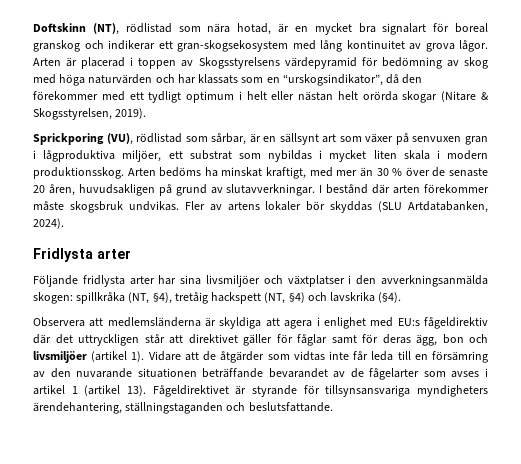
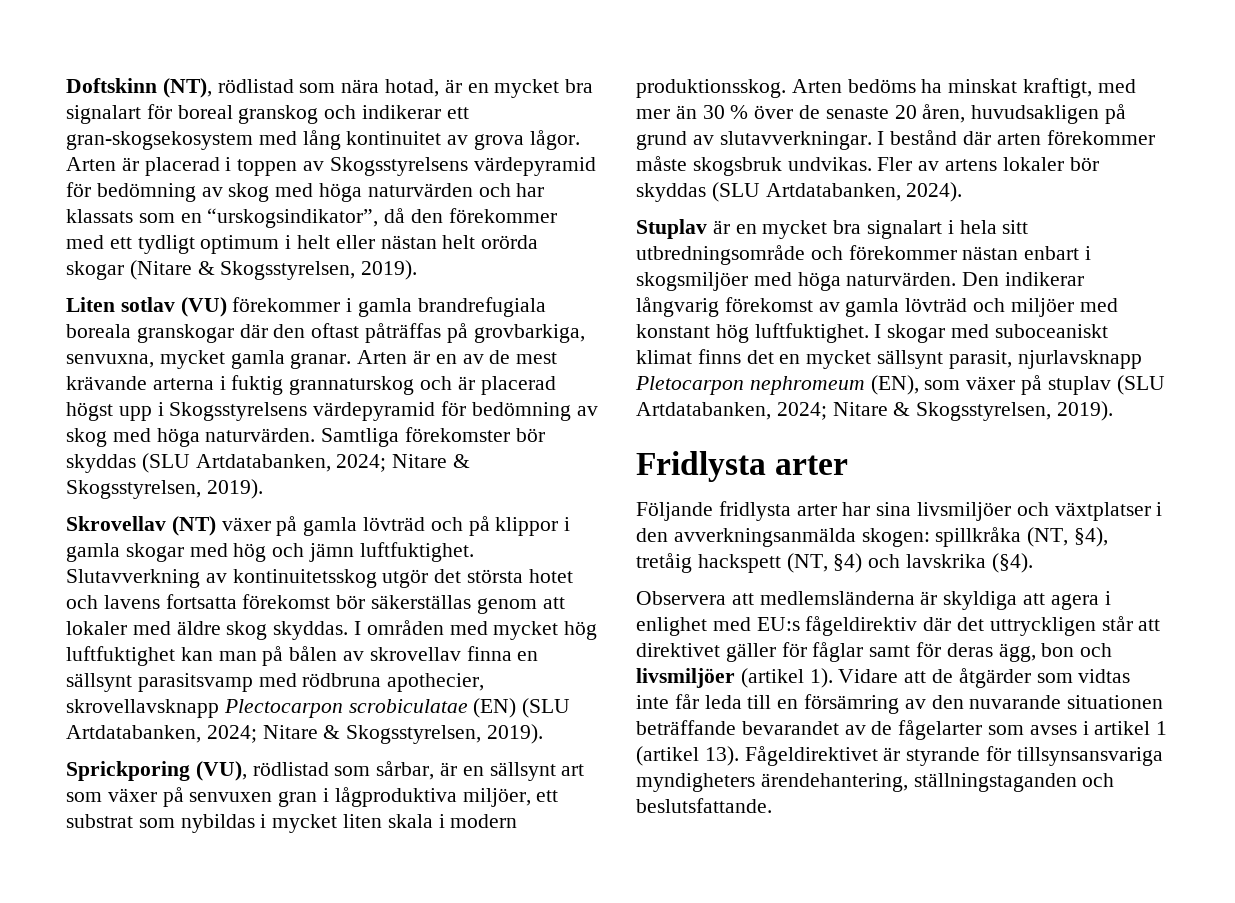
(147, 113) none -> [66,297,546,317] [66,323,585,343] [66,350,558,369] [66,375,556,395] [66,401,598,421] [66,427,545,447] [66,453,471,473] [66,479,263,499] [66,516,571,536] [66,542,474,562] [66,569,573,588] [66,594,565,614] [66,620,598,640] [66,646,539,666] [66,673,485,692] [66,698,571,718] [66,724,544,744] // Liten sotlav (VU) förekommer i gamla brandrefugiala boreala granskogar där den oftast påträffas på grovbarkiga, senvuxna, mycket gamla granar. Arten är en av de mest krävande arterna i fuktig grannaturskog och är placerad högst upp i Skogsstyrelsens värdepyramid för bedömning av skog med höga naturvärden. Samtliga förekomster bör skyddas (SLU Artdatabanken, 2024; Nitare & Skogsstyrelsen, 2019). // Skrovellav (NT) växer på gamla lövträd och på klippor i gamla skogar med hög och jämn luftfuktighet. Slutavverkning av kontinuitetsskog utgör det största hotet och lavens fortsatta förekomst bör säkerställas genom att lokaler med äldre skog skyddas. I områden med mycket hög luftfuktighet kan man på bålen av skrovellav finna en sällsynt parasitsvamp med rödbruna apothecier, skrovellavsknapp Plectocarpon scrobiculatae (EN) (SLU Artdatabanken, 2024; Nitare & Skogsstyrelsen, 2019).
(64, 223) none -> [636,219,1029,239] [636,245,1092,265] [636,272,1085,291] [636,297,1118,317] [636,323,1108,343] [636,349,1142,369] [635,375,1165,395] [636,401,1114,421] // Stuplav är en mycket bra signalart i hela sitt utbredningsområde och förekommer nästan enbart i skogsmiljöer med höga naturvärden. Den indikerar långvarig förekomst av gamla lövträd och miljöer med konstant hög luftfuktighet. I skogar med suboceaniskt klimat finns det en mycket sällsynt parasit, njurlavsknapp Pletocarpon nephromeum (EN), som växer på stuplav (SLU Artdatabanken, 2024; Nitare & Skogsstyrelsen, 2019).

